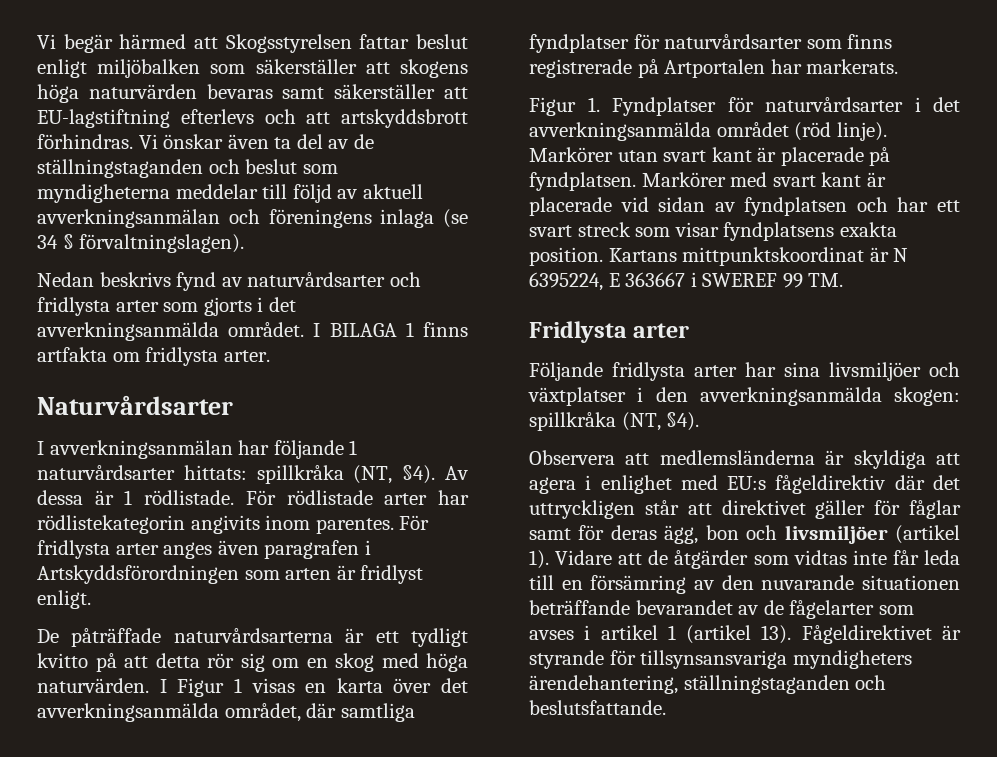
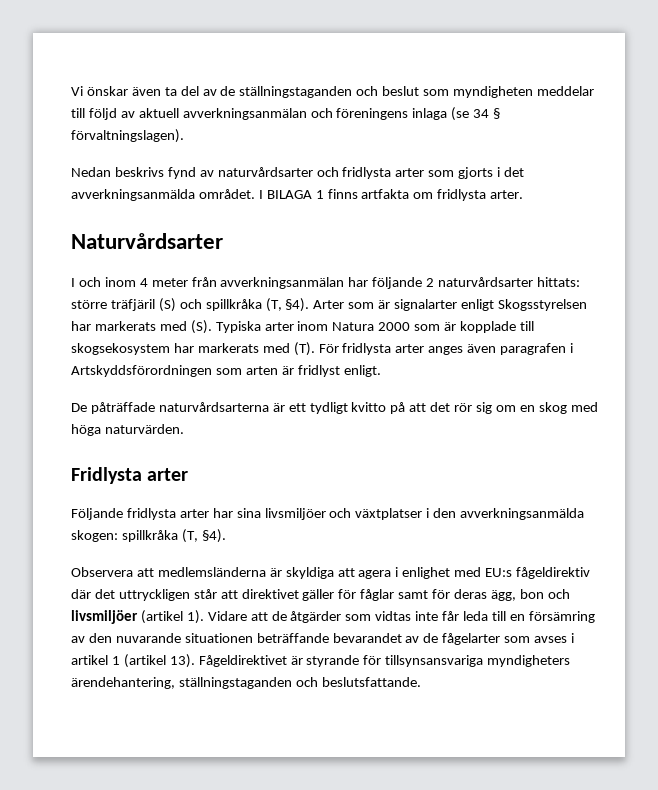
[37,34,468,53] [37,59,468,78] [37,84,469,103] [37,109,468,128] [37,134,158,149] Vi begär härmed att Skogsstyrelsen fattar beslut enligt miljöbalken som säkerställer att skogens höga naturvärden bevaras samt säkerställer att EU-lagstiftning efterlevs och att artskyddsbrott förhindras. Vi -> [71,86,83,96] Vi
[37,184,170,203] myndigheterna -> [453,86,534,98] myndigheten
(44, 448) none -> [78,277,217,287] och inom 4 meter från
[349,440,358,455] 1 -> [426,278,435,287] 2
[256,465,469,484] [37,490,469,505] [37,515,394,534] spillkråka (NT, §4). Av dessa är 1 rödlistade. För rödlistade arter har rödlistekategorin angivits inom parentes. -> [71,298,587,312] [71,320,534,334] [71,342,315,356] större träfjäril (S) och spillkråka (T, §4). Arter som är signalarter enligt Skogsstyrelsen har markerats med (S). Typiska arter inom Natura 2000 som är kopplade till skogsekosystem har markerats med (T).
[155,653,200,668] detta -> [430,402,451,412] det
[159,678,468,697] [37,703,415,722] [529,34,893,53] [529,59,899,78] [529,97,960,116] [529,122,887,141] [529,147,891,166] [529,172,886,191] [529,197,960,216] [529,222,897,241] [529,247,909,266] [529,272,844,291] I Figur 1 visas en karta över det avverkningsanmälda området, där samtliga fyndplatser för naturvårdsarter som finns registrerade på Artportalen har markerats. // Figur 1. Fyndplatser för naturvårdsarter i det avverkningsanmälda området (röd linje). Markörer utan svart kant är placerade på fyndplatsen. Markörer med svart kant är placerade vid sidan av fyndplatsen och har ett svart streck som visar fyndplatsens exakta position. Kartans mittpunktskoordinat är N 6395224, E 363667 i SWEREF 99 TM. -> (184, 429) none
[621,412,661,431] (NT, -> [181,529,198,543] (T,

